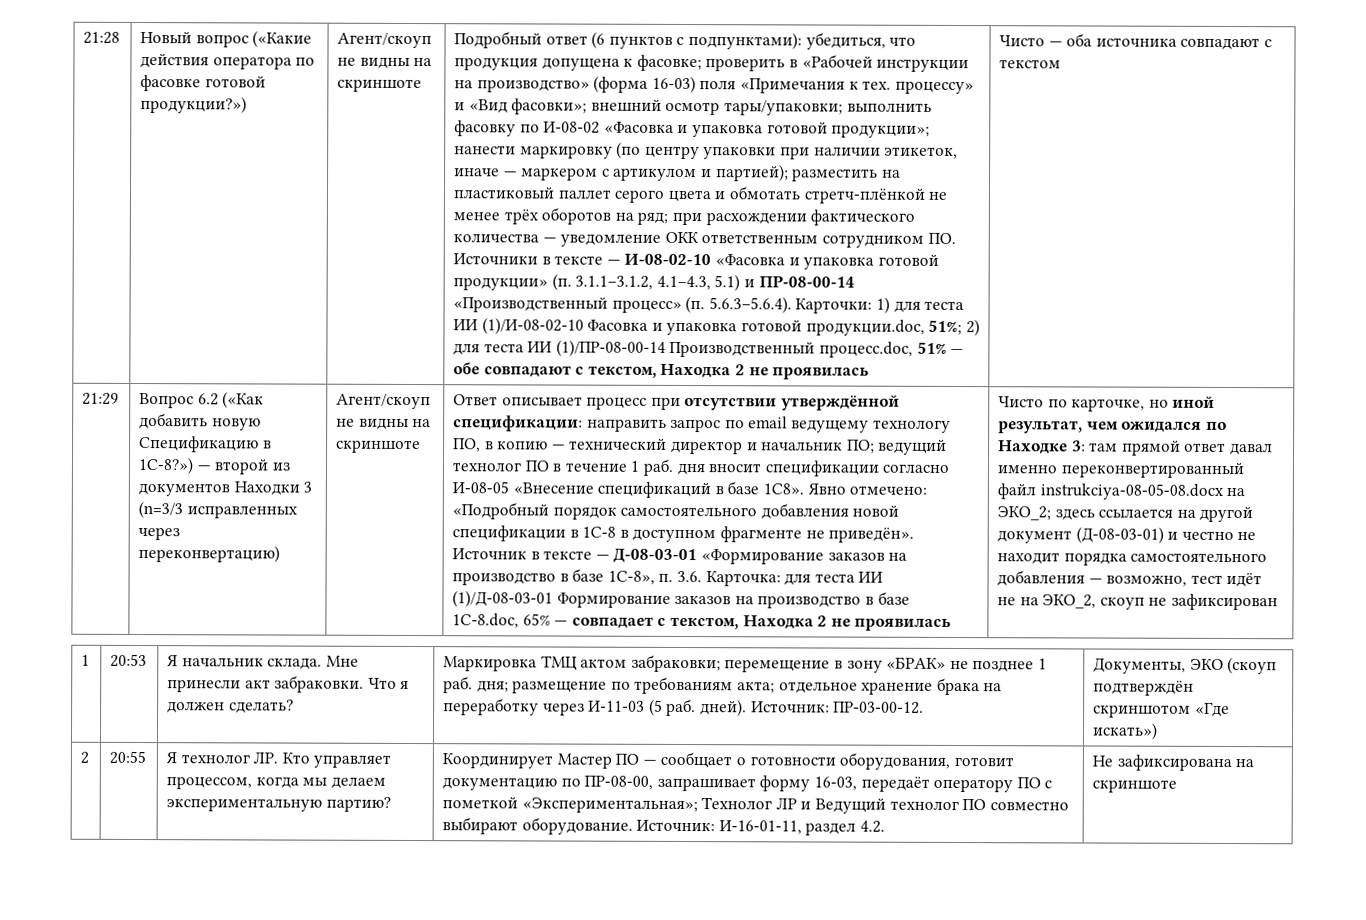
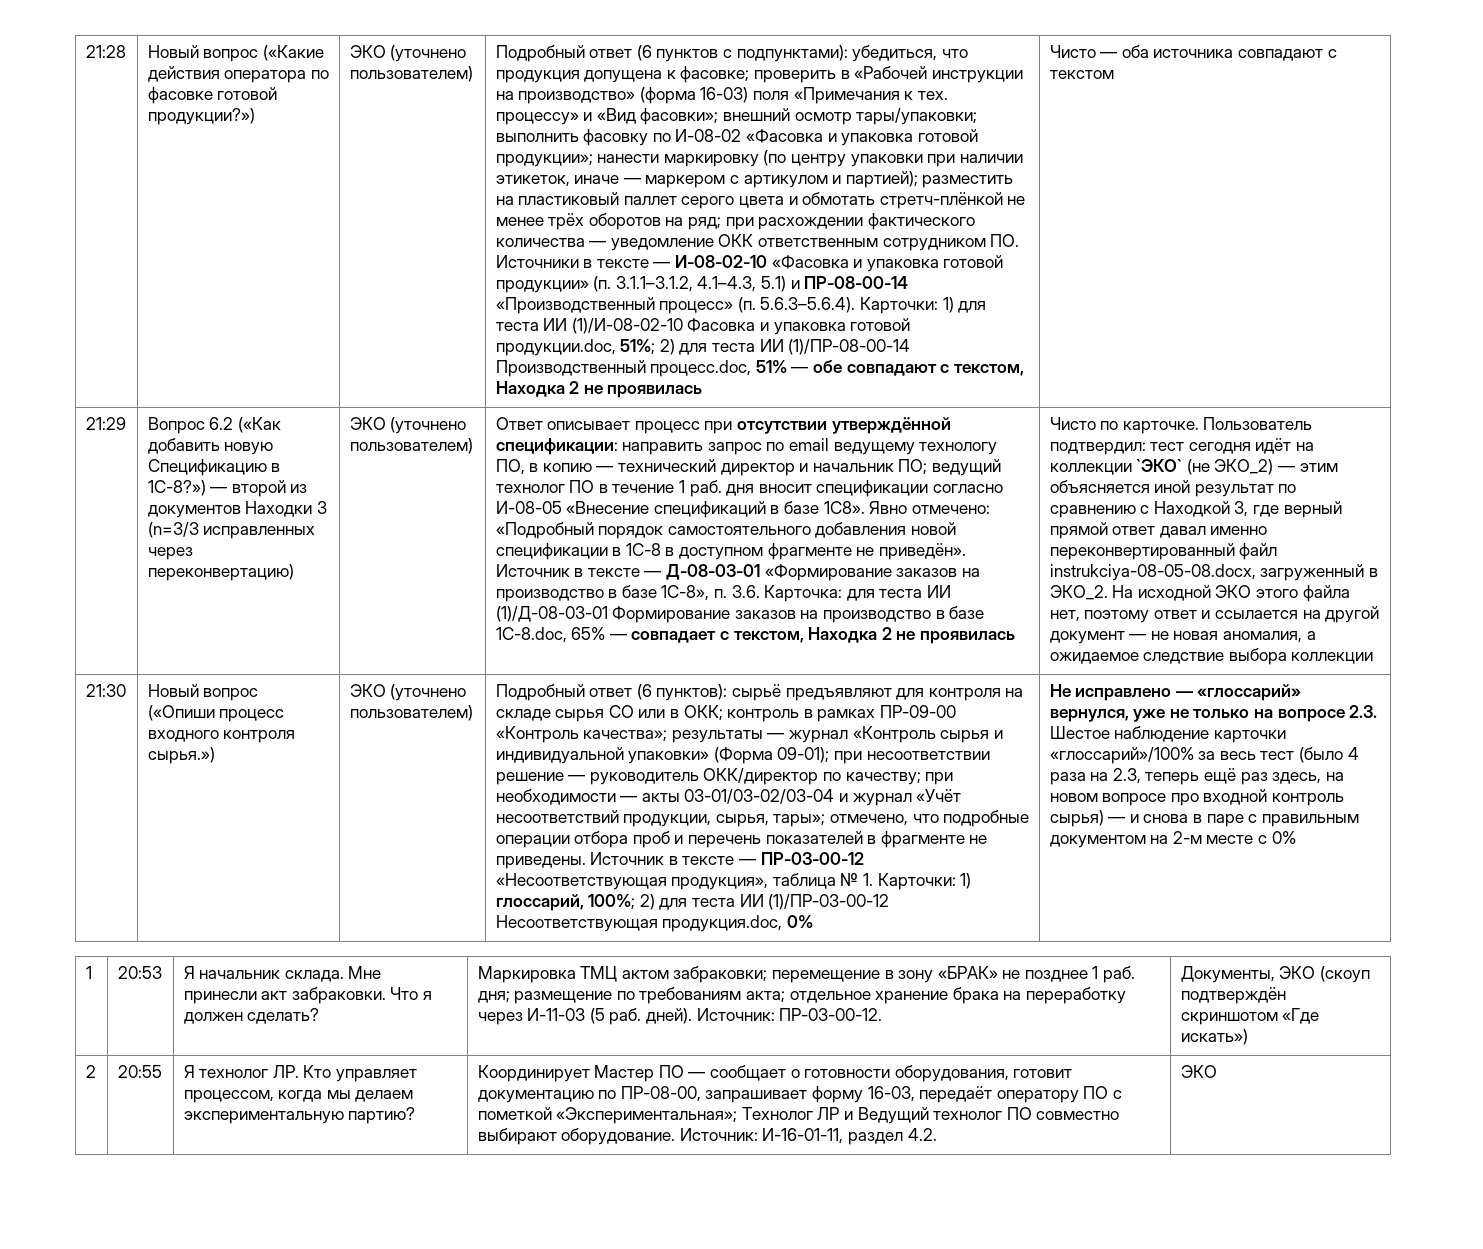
[337,32,433,49] [337,56,433,69] [337,78,423,93] Агент/скоуп не видны на скриншоте -> [349,45,467,62] [349,66,473,82] ЭКО (уточнено пользователем)
[336,393,432,410] [336,417,432,430] [336,439,422,454] Агент/скоуп не видны на скриншоте -> [349,417,467,434] [349,438,473,454] ЭКО (уточнено пользователем)
[1071,395,1216,412] [998,420,1227,434] [998,440,1119,455] карточке, но иной результат, чем ожидался по Находке 3: там -> [1122,417,1313,434] [1049,438,1314,455] [1049,459,1338,475] [1049,480,1297,497] [1049,501,1342,518] карточке. Пользователь подтвердил: тест сегодня идёт на коллекции `ЭКО` (не ЭКО_2) — этим объясняется иной результат по сравнению с Находкой 3, где верный
[1039,483,1246,500] [997,505,1254,523] [997,526,1257,544] [997,552,1268,566] [997,570,1263,588] [997,593,1278,611] instrukciya-08-05-08.docx на ЭКО_2; здесь ссылается на другой документ (Д-08-03-01) и честно не находит порядка самостоятельного добавления — возможно, тест идёт не на ЭКО_2, скоуп не зафиксирован -> [1049,564,1378,581] [1049,585,1350,602] [1049,606,1380,623] [1049,631,1316,644] [1049,648,1374,665] [85,684,126,697] [147,684,259,701] [147,705,285,722] [147,730,296,743] [147,747,215,764] [349,684,467,701] [349,705,473,721] [495,684,1024,701] [495,705,956,722] [495,726,1003,743] [495,747,990,764] [495,768,954,785] [495,789,962,806] [495,810,1030,827] [495,831,988,848] [495,852,864,869] [495,873,972,890] [495,894,890,911] [495,915,813,932] [1049,684,1302,701] [1049,705,1378,722] [1049,726,1286,743] [1049,747,1359,764] [1049,768,1344,785] [1049,789,1344,806] [1049,810,1359,827] [1049,831,1296,848] instrukciya-08-05-08.docx, загруженный в ЭКО_2. На исходной ЭКО этого файла нет, поэтому ответ и ссылается на другой документ — не новая аномалия, а ожидаемое следствие выбора коллекции // 21:30 | Новый вопрос («Опиши процесс входного контроля сырья.») | ЭКО (уточнено пользователем) | Подробный ответ (6 пунктов): сырьё предъявляют для контроля на складе сырья СО или в ОКК; контроль в рамках ПР-09-00 «Контроль качества»; результаты — журнал «Контроль сырья и индивидуальной упаковки» (Форма 09-01); при несоответствии решение — руководитель ОКК/директор по качеству; при необходимости — акты 03-01/03-02/03-04 и журнал «Учёт несоответствий продукции, сырья, тары»; отмечено, что подробные операции отбора проб и перечень показателей в фрагменте не приведены. Источник в тексте — ПР-03-00-12 «Несоответствующая продукция», таблица № 1. Карточки: 1) глоссарий, 100%; 2) для теста ИИ (1)/ПР-03-00-12 Несоответствующая продукция.doc, 0% | Не исправлено — «глоссарий» вернулся, уже не только на вопросе 2.3. Шестое наблюдение карточки «глоссарий»/100% за весь тест (было 4 раза на 2.3, теперь ещё раз здесь, на новом вопросе про входной контроль сырья) — и снова в паре с правильным документом на 2-м месте с 0%
[1092,754,1255,772] [1092,779,1178,793] Не зафиксирована на скриншоте -> [1180,1065,1217,1078] ЭКО

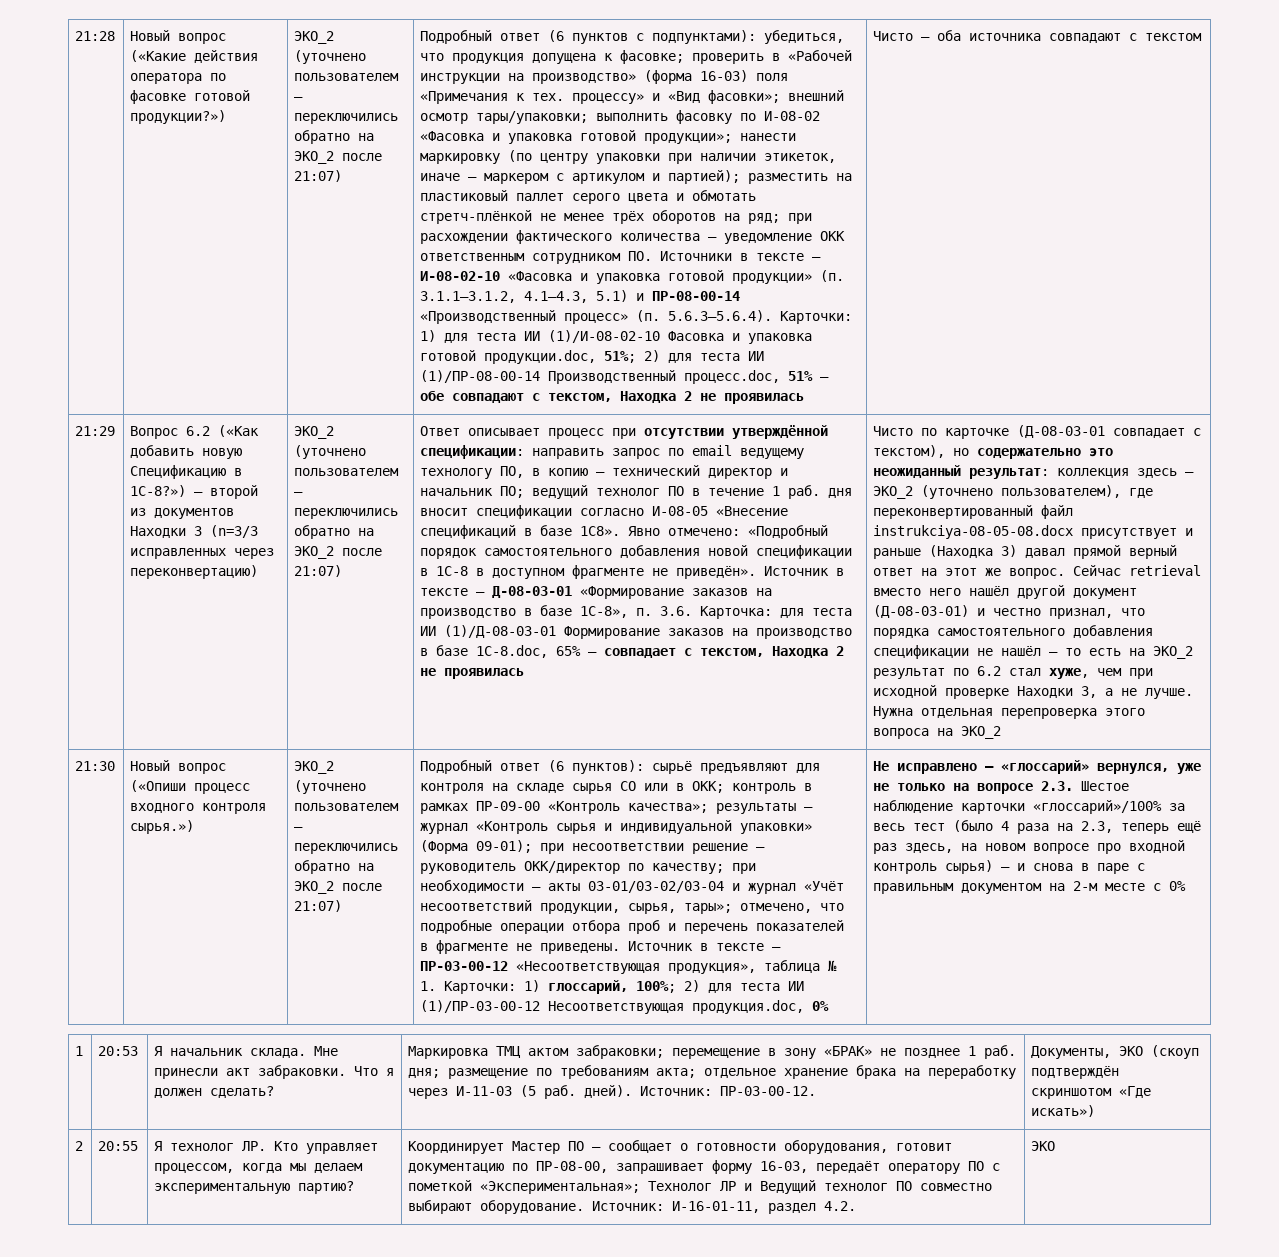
[349,45,467,62] [349,66,473,82] ЭКО (уточнено пользователем) -> [294,31,335,44] [294,50,367,64] [294,73,400,81] [294,97,304,101] [294,113,399,124] [294,130,375,144] [294,151,383,164] [294,170,343,182] ЭКО_2 (уточнено пользователем — переключились обратно на ЭКО_2 после 21:07)
[349,417,467,434] [349,438,473,454] ЭКО (уточнено пользователем) -> [294,426,335,439] [294,445,367,459] [294,468,400,476] [294,492,304,496] [294,508,399,519] [294,525,375,539] [294,546,383,559] [294,565,343,577] ЭКО_2 (уточнено пользователем — переключились обратно на ЭКО_2 после 21:07)
[1122,417,1313,434] [1049,438,1314,455] [1049,459,1338,475] [1049,480,1297,497] [1049,501,1342,518] [1049,522,1268,539] [1049,543,1278,560] [1049,564,1378,581] [1049,585,1350,602] [1049,606,1380,623] [1049,631,1316,644] [1049,648,1374,665] карточке. Пользователь подтвердил: тест сегодня идёт на коллекции `ЭКО` (не ЭКО_2) — этим объясняется иной результат по сравнению с Находкой 3, где верный прямой ответ давал именно переконвертированный файл instrukciya-08-05-08.docx, загруженный в ЭКО_2. На исходной ЭКО этого файла нет, поэтому ответ и ссылается на другой документ — не новая аномалия, а ожидаемое следствие выбора коллекции -> [945,425,1202,439] [873,445,1114,459] [873,465,1195,479] [873,485,1154,499] [873,505,1074,519] [873,525,1194,539] [873,545,1178,559] [873,565,1202,579] [873,585,1138,599] [873,605,1146,619] [873,625,1154,639] [873,645,1194,659] [873,666,1154,679] [873,685,1194,699] [873,706,1146,719] [873,726,1002,739] карточке (Д-08-03-01 совпадает с текстом), но содержательно это неожиданный результат: коллекция здесь — ЭКО_2 (уточнено пользователем), где переконвертированный файл instrukciya-08-05-08.docx присутствует и раньше (Находка 3) давал прямой верный ответ на этот же вопрос. Сейчас retrieval вместо него нашёл другой документ (Д-08-03-01) и честно признал, что порядка самостоятельного добавления спецификации не нашёл — то есть на ЭКО_2 результат по 6.2 стал хуже, чем при исходной проверке Находки 3, а не лучше. Нужна отдельная перепроверка этого вопроса на ЭКО_2
[349,684,467,701] [349,705,473,721] ЭКО (уточнено пользователем) -> [294,761,335,774] [294,780,367,794] [294,803,400,811] [294,827,304,831] [294,843,399,854] [294,860,375,874] [294,881,383,894] [294,900,343,912] ЭКО_2 (уточнено пользователем — переключились обратно на ЭКО_2 после 21:07)

